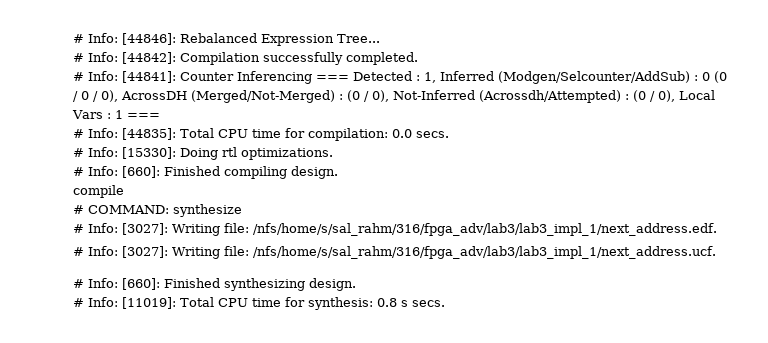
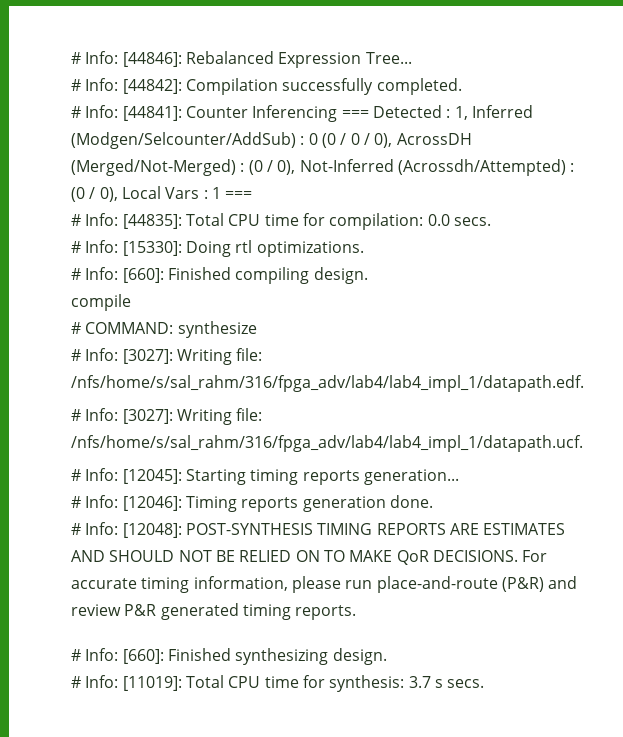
[252,223,717,236] [72,246,716,259] /nfs/home/s/sal_rahm/316/fpga_adv/lab3/lab3_impl_1/next_address.edf. // # Info: [3027]: Writing file: /nfs/home/s/sal_rahm/316/fpga_adv/lab3/lab3_impl_1/next_address.ucf. -> [71,375,585,392] [71,408,263,425] [71,435,584,452] [71,468,460,485] [71,495,434,512] [71,522,566,538] [71,550,548,565] [71,576,578,593] [71,603,357,620] /nfs/home/s/sal_rahm/316/fpga_adv/lab4/lab4_impl_1/datapath.edf. // # Info: [3027]: Writing file: /nfs/home/s/sal_rahm/316/fpga_adv/lab4/lab4_impl_1/datapath.ucf. // # Info: [12045]: Starting timing reports generation... // # Info: [12046]: Timing reports generation done. // # Info: [12048]: POST-SYNTHESIS TIMING REPORTS ARE ESTIMATES AND SHOULD NOT BE RELIED ON TO MAKE QoR DECISIONS. For accurate timing information, please run place-and-route (P&R) and review P&R generated timing reports.
[376,298,397,307] 0.8 -> [408,676,431,688] 3.7

